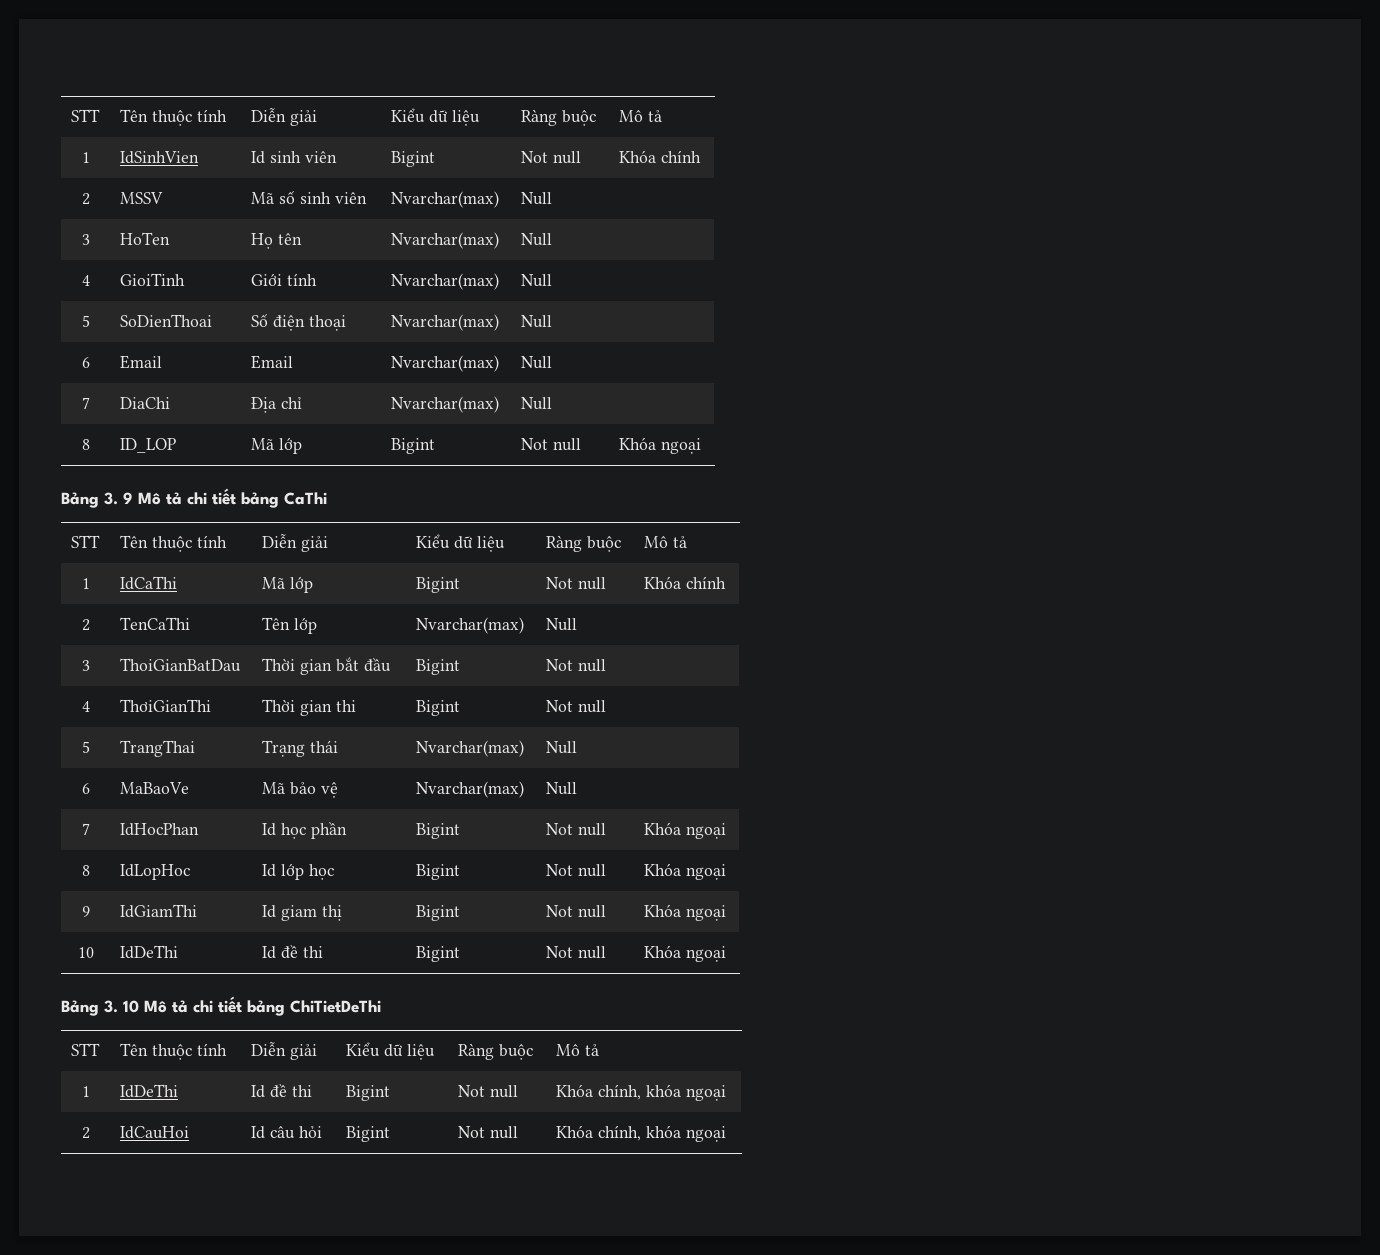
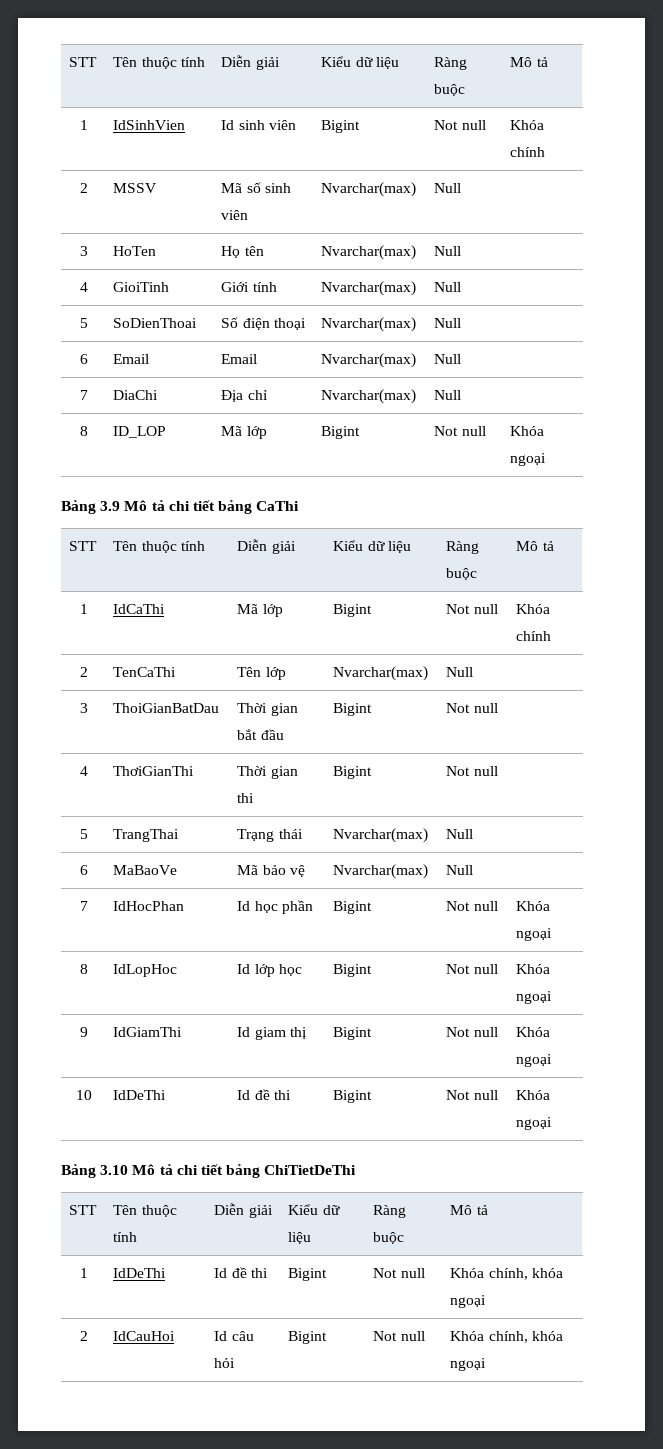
[104,492,133,505] 3. 9 -> [100,501,121,511] 3.9
[104,1000,139,1013] 3. 10 -> [100,1165,129,1175] 3.10

